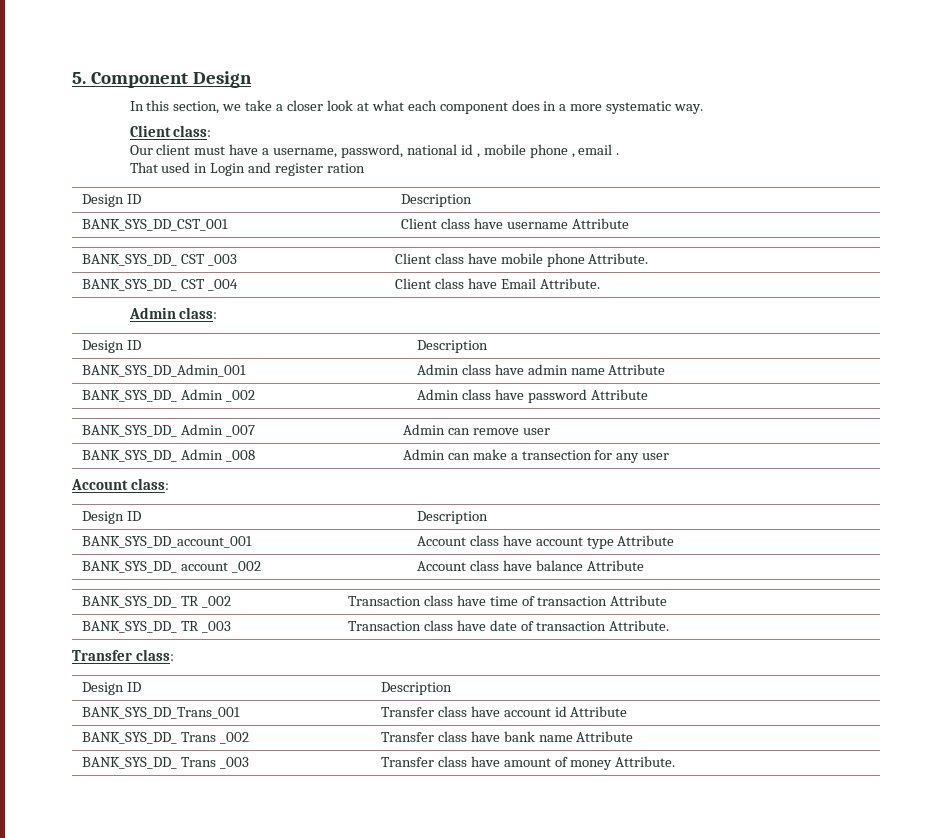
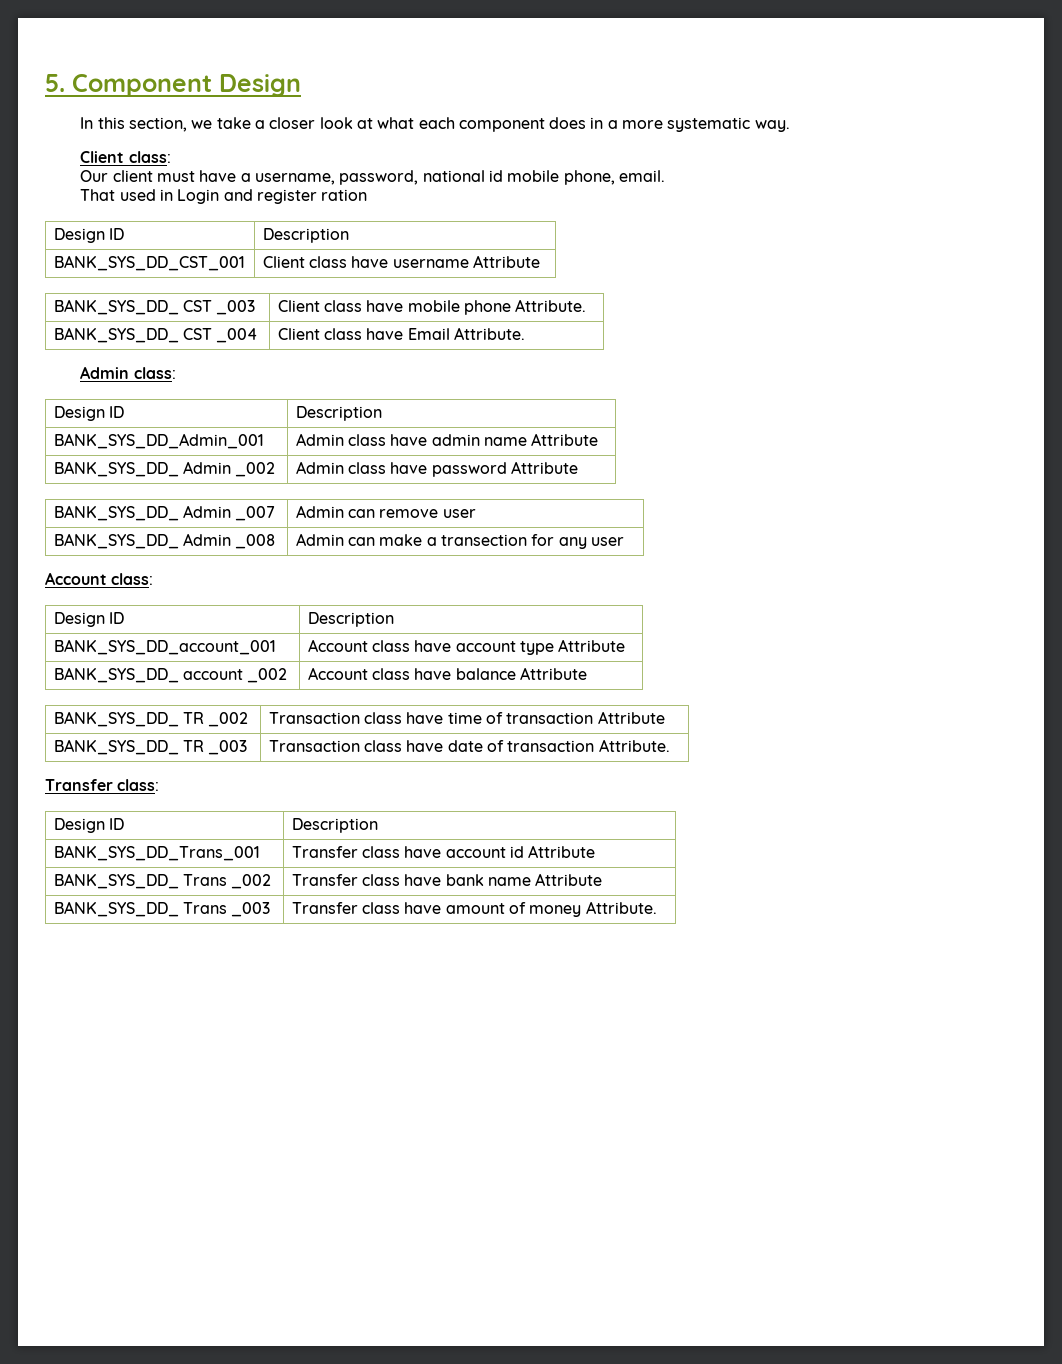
[476,144,620,158] , mobile phone , email . -> [507,170,665,185] mobile phone, email.

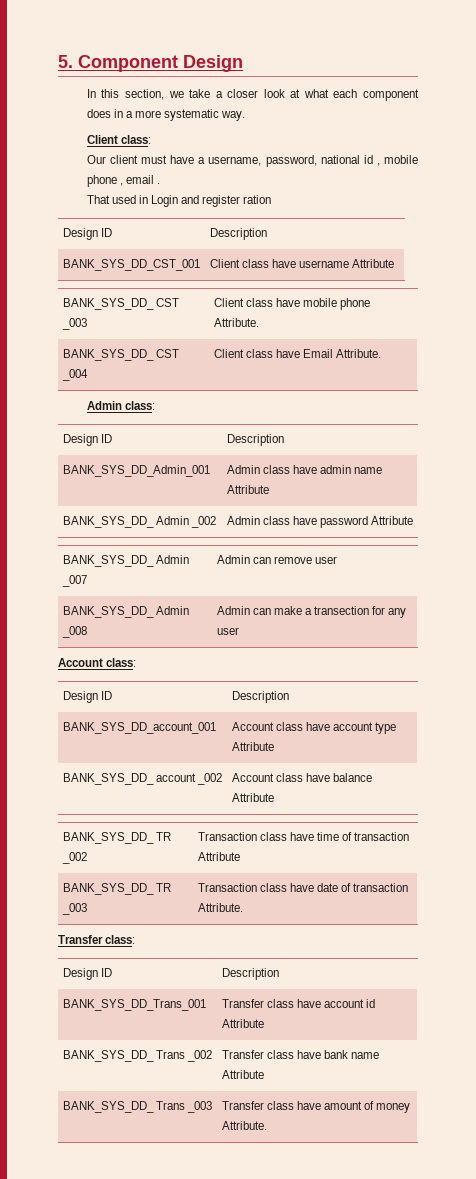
[507,170,665,185] mobile phone, email. -> [376,155,418,166] [86,175,161,187] , mobile phone , email .

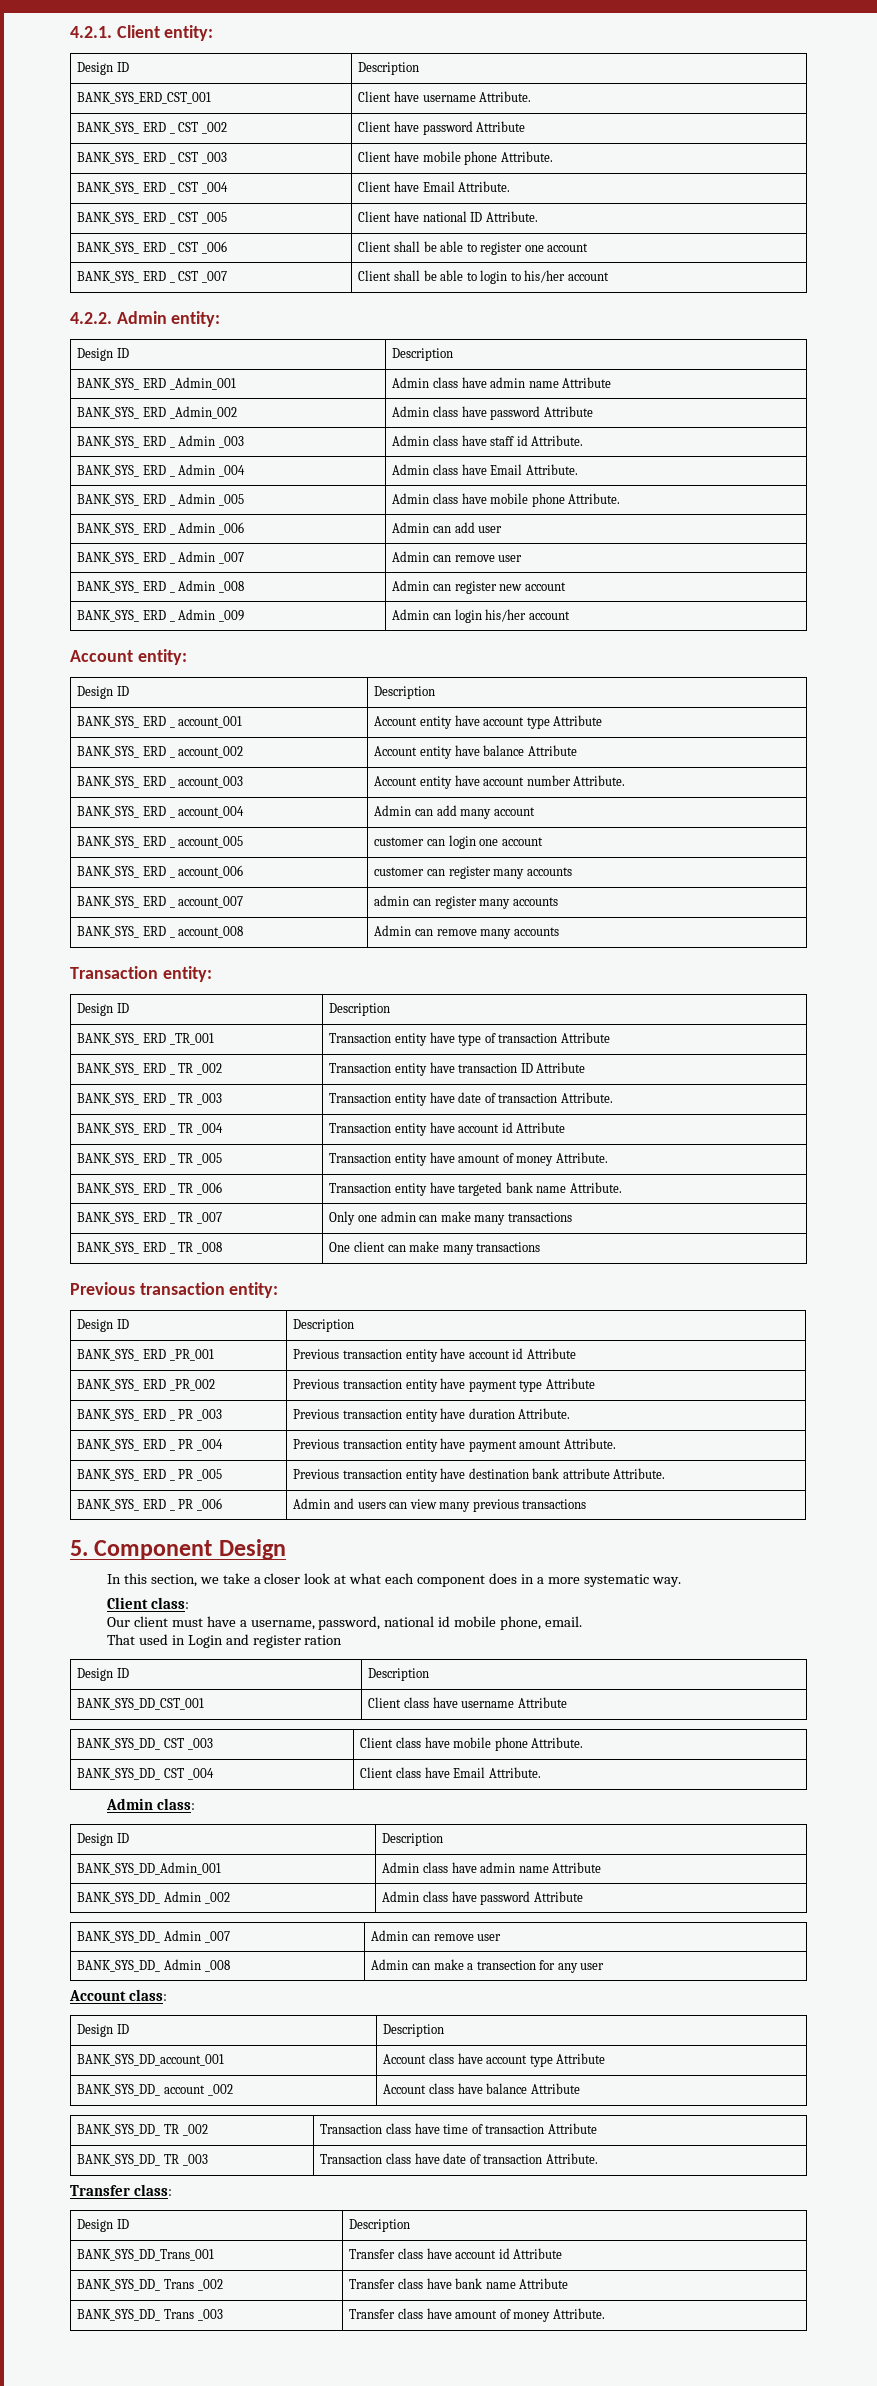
(58, 61) none -> [70,25,214,41] [77,62,129,75] [358,62,420,75] [77,92,212,104] [358,91,532,102] [77,122,166,134] [169,132,175,134] [178,122,227,134] [358,121,526,135] [77,152,166,164] [169,162,175,164] [178,152,227,164] [358,151,553,165] [77,182,166,194] [169,192,175,194] [178,182,228,194] [358,181,511,192] [77,212,166,224] [169,222,175,224] [178,212,227,224] [358,211,538,222] [77,242,166,254] [169,252,175,254] [178,241,227,254] [358,241,589,255] [77,271,166,283] [169,281,175,283] [178,271,227,283] [358,270,609,284] [70,311,221,327] [77,348,129,361] [392,348,454,361] [77,377,236,390] [392,377,612,388] [77,406,237,419] [392,406,593,420] [77,436,166,448] [169,446,175,448] [178,435,244,448] [392,435,584,446] [77,465,166,477] [169,475,175,477] [178,464,245,477] [392,464,578,475] [77,494,166,506] [169,504,175,506] [178,493,244,506] [392,493,621,507] [77,523,166,535] [169,533,175,535] [178,522,244,535] [392,522,503,533] [77,552,166,564] [169,562,175,564] [178,551,244,564] [392,551,523,562] [77,581,166,593] [169,591,175,593] [178,580,244,593] [392,580,566,594] [77,610,166,622] [169,620,175,622] [178,609,244,622] [392,609,570,623] [70,649,187,665] [77,686,129,699] [374,686,436,699] [77,716,166,728] [169,716,243,728] [374,715,603,729] [77,746,166,758] [169,746,244,758] [374,745,577,759] [77,776,166,788] [169,776,244,788] [374,775,626,789] [77,806,166,818] [169,806,245,818] [374,805,535,819] [77,836,166,848] [169,836,244,848] [374,835,543,849] [77,866,166,878] [169,865,244,878] [374,866,572,879] [77,896,166,908] [169,896,244,908] [374,895,558,909] [77,926,166,938] [169,926,244,938] [374,925,559,939] [70,966,212,982] [77,1003,129,1016] [329,1003,391,1016] [77,1033,214,1045] [329,1032,610,1046] [77,1063,166,1075] [169,1073,175,1075] [178,1063,222,1075] [329,1062,586,1076] [77,1093,166,1105] [169,1103,175,1105] [178,1093,222,1105] [329,1092,613,1106] [77,1123,166,1135] [169,1133,175,1135] [178,1123,223,1135] [329,1122,566,1136] [77,1153,166,1165] [169,1163,175,1165] [178,1153,222,1165] [329,1152,608,1166] [77,1183,166,1195] [169,1193,175,1195] [178,1182,222,1195] [329,1182,622,1196] [77,1212,166,1224] [169,1222,175,1224] [178,1212,222,1224] [329,1211,572,1225] [77,1242,166,1254] [169,1252,175,1254] [178,1242,222,1254] [329,1241,541,1255] [70,1282,279,1298] [77,1319,129,1332] [293,1319,355,1332] [77,1349,214,1361] [293,1348,576,1362] [77,1379,215,1391] [293,1378,595,1392] [77,1409,166,1421] [169,1419,175,1421] [178,1409,222,1421] [293,1408,571,1422] [77,1439,166,1451] [169,1449,175,1451] [178,1439,223,1451] [293,1438,616,1452] [77,1469,166,1481] [169,1479,175,1481] [178,1469,222,1481] [293,1468,666,1482] [77,1499,166,1511] [169,1509,175,1511] [178,1498,222,1511] [293,1498,587,1512] 4.2.1. Client entity: // Design ID | Description // BANK_SYS_ERD_CST_001 | Client have username Attribute. // BANK_SYS_ ERD _ CST _002 | Client have password Attribute // BANK_SYS_ ERD _ CST _003 | Client have mobile phone Attribute. // BANK_SYS_ ERD _ CST _004 | Client have Email Attribute. // BANK_SYS_ ERD _ CST _005 | Client have national ID Attribute. // BANK_SYS_ ERD _ CST _006 | Client shall be able to register one account // BANK_SYS_ ERD _ CST _007 | Client shall be able to login to his/her account // 4.2.2. Admin entity: // Design ID | Description // BANK_SYS_ ERD _Admin_001 | Admin class have admin name Attribute // BANK_SYS_ ERD _Admin_002 | Admin class have password Attribute // BANK_SYS_ ERD _ Admin _003 | Admin class have staff id Attribute. // BANK_SYS_ ERD _ Admin _004 | Admin class have Email Attribute. // BANK_SYS_ ERD _ Admin _005 | Admin class have mobile phone Attribute. // BANK_SYS_ ERD _ Admin _006 | Admin can add user // BANK_SYS_ ERD _ Admin _007 | Admin can remove user // BANK_SYS_ ERD _ Admin _008 | Admin can register new account // BANK_SYS_ ERD _ Admin _009 | Admin can login his/her account // Account entity: // Design ID | Description // BANK_SYS_ ERD _ account_001 | Account entity have account type Attribute // BANK_SYS_ ERD _ account_002 | Account entity have balance Attribute // BANK_SYS_ ERD _ account_003 | Account entity have account number Attribute. // BANK_SYS_ ERD _ account_004 | Admin can add many account // BANK_SYS_ ERD _ account_005 | customer can login one account // BANK_SYS_ ERD _ account_006 | customer can register many accounts // BANK_SYS_ ERD _ account_007 | admin can register many accounts // BANK_SYS_ ERD _ account_008 | Admin can remove many accounts // Transaction entity: // Design ID | Description // BANK_SYS_ ERD _TR_001 | Transaction entity have type of transaction Attribute // BANK_SYS_ ERD _ TR _002 | Transaction entity have transaction ID Attribute // BANK_SYS_ ERD _ TR _003 | Transaction entity have date of transaction Attribute. // BANK_SYS_ ERD _ TR _004 | Transaction entity have account id Attribute // BANK_SYS_ ERD _ TR _005 | Transaction entity have amount of money Attribute. // BANK_SYS_ ERD _ TR _006 | Transaction entity have targeted bank name Attribute. // BANK_SYS_ ERD _ TR _007 | Only one admin can make many transactions // BANK_SYS_ ERD _ TR _008 | One client can make many transactions // Previous transaction entity: // Design ID | Description // BANK_SYS_ ERD _PR_001 | Previous transaction entity have account id Attribute // BANK_SYS_ ERD _PR_002 | Previous transaction entity have payment type Attribute // BANK_SYS_ ERD _ PR _003 | Previous transaction entity have duration Attribute. // BANK_SYS_ ERD _ PR _004 | Previous transaction entity have payment amount Attribute. // BANK_SYS_ ERD _ PR _005 | Previous transaction entity have destination bank attribute Attribute. // BANK_SYS_ ERD _ PR _006 | Admin and users can view many previous transactions //
[376,155,418,166] [86,175,161,187] , mobile phone , email . -> [454,1616,583,1630] mobile phone, email.

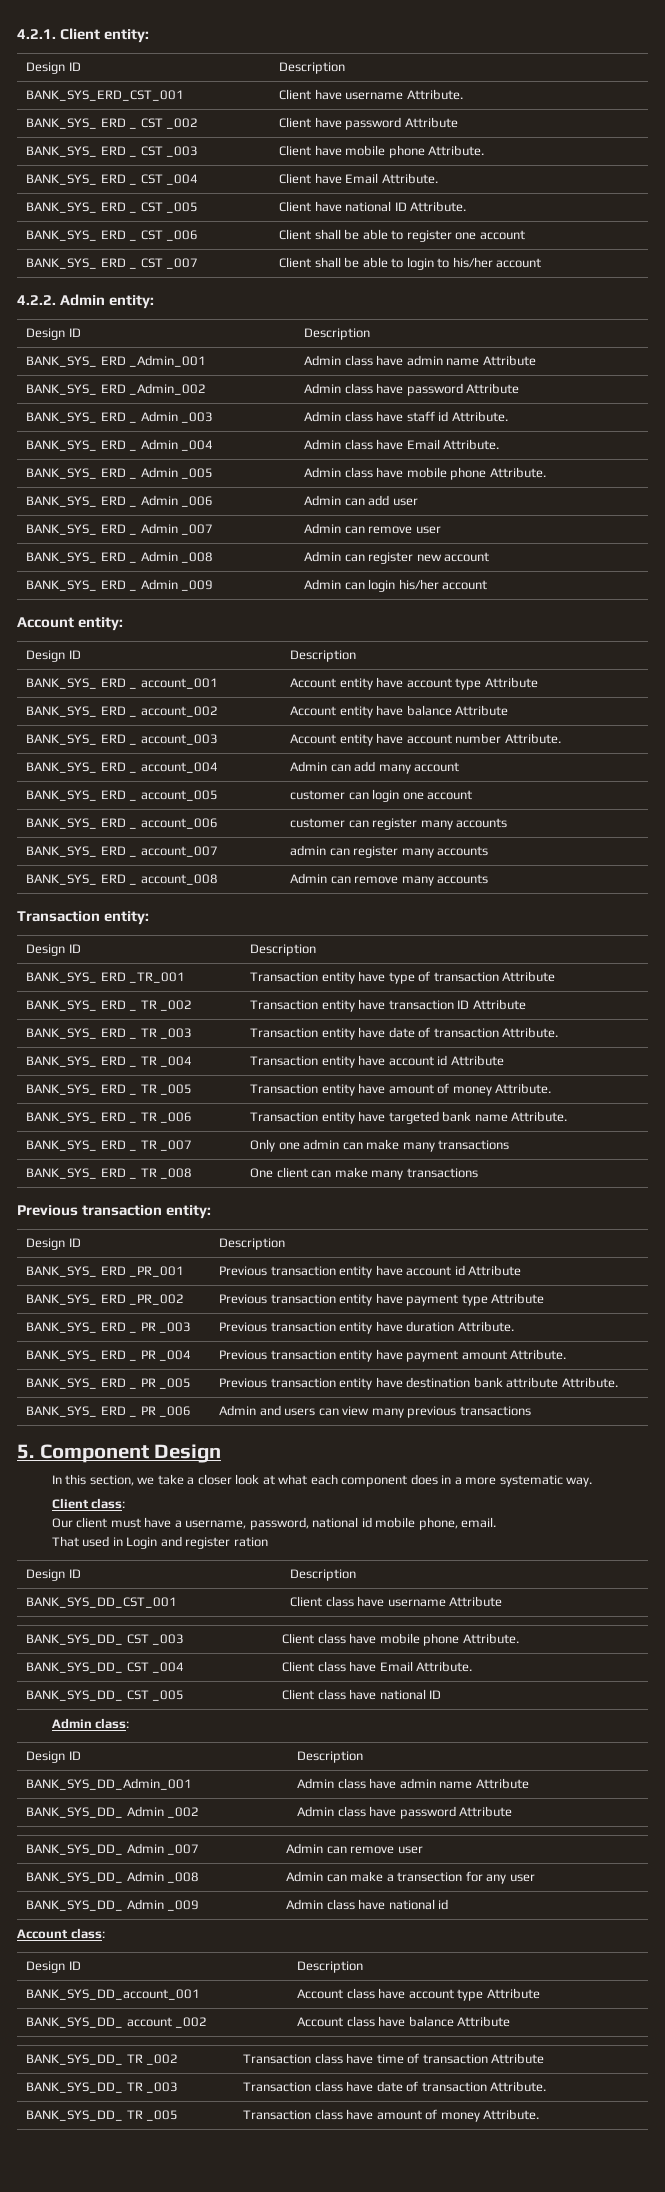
(541, 1772) none -> [26,1690,185,1701] [282,1689,442,1700] // BANK_SYS_DD_ CST _005 | Client class have national ID
(605, 1966) none -> [26,1899,200,1911] [286,1899,449,1910] // BANK_SYS_DD_ Admin _009 | Admin class have national id
[70,2184,172,2196] [77,2219,129,2232] [349,2219,411,2232] [77,2249,215,2261] [349,2248,563,2259] [77,2279,223,2291] [349,2278,569,2289] [77,2309,223,2321] [349,2309,396,2319] // Transfer class: // Design ID | Description // BANK_SYS_DD_Trans_001 | Transfer class have account id Attribute // BANK_SYS_DD_ Trans _002 | Transfer class have bank name Attribute // BANK_SYS_DD_ Trans _003 | Transfer -> [26,2110,179,2121] [243,2110,312,2120] // BANK_SYS_DD_ TR _005 | Transaction

